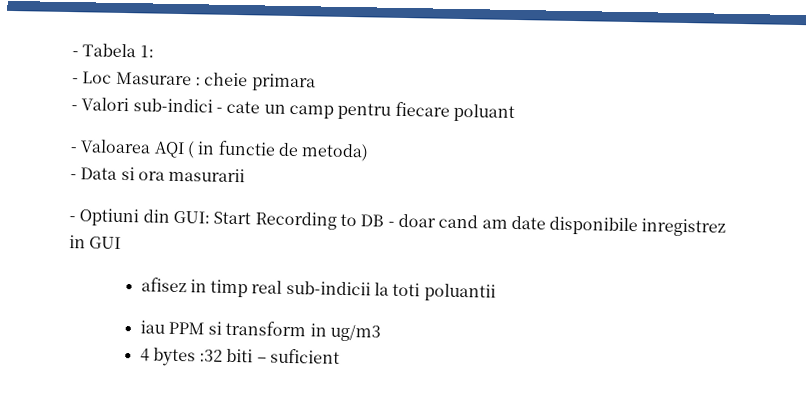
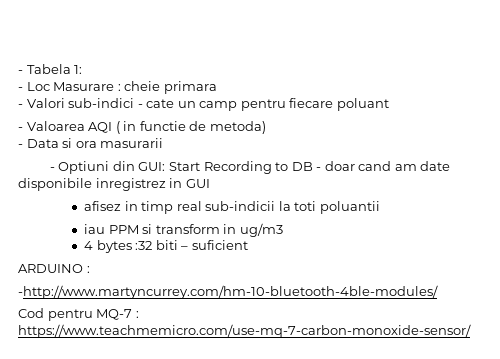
(341, 356) none -> [18,264,90,273] [18,285,438,299] [18,308,139,321] [18,324,471,338] // ARDUINO : // -http://www.martyncurrey.com/hm-10-bluetooth-4ble-modules/ // Cod pentru MQ-7 : https://www.teachmemicro.com/use-mq-7-carbon-monoxide-sensor/

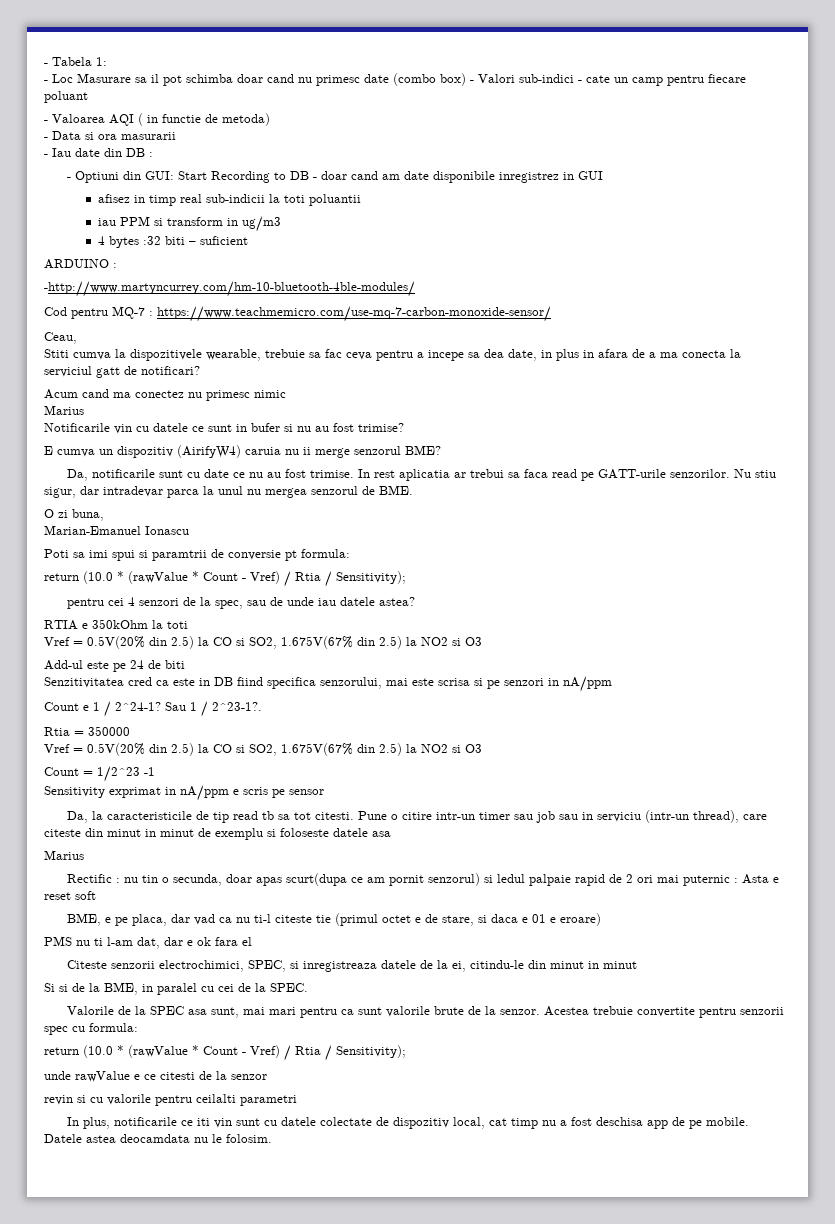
[117,81,217,94] : cheie primara // -> [135,73,466,86] sa il pot schimba doar cand nu primesc date (combo box)
(164, 143) none -> [44,148,153,157] // - Iau date din DB :
(471, 331) none -> [44,332,77,344] [44,349,741,361] [44,366,200,378] [44,389,286,401] [44,405,84,415] [44,423,404,434] [44,445,441,458] [67,469,777,481] [44,485,413,498] [44,509,104,521] [44,525,189,535] [44,549,350,561] [44,571,406,587] [67,597,416,609] [44,619,188,630] [44,636,482,649] [44,660,185,672] [44,676,612,692] [44,701,262,717] [44,726,130,736] [44,743,482,756] [44,766,155,782] [44,785,324,801] [67,810,768,823] [44,828,391,840] [44,850,84,860] [67,873,780,886] [44,891,96,900] [67,913,602,926] [44,936,252,949] [67,960,638,972] [44,982,308,995] [67,1006,785,1018] [44,1023,138,1035] [44,1045,406,1061] [44,1071,267,1082] [44,1094,297,1106] [67,1117,750,1129] [44,1134,272,1143] // Ceau, // Stiti cumva la dispozitivele wearable, trebuie sa fac ceva pentru a incepe sa dea date, in plus in afara de a ma conecta la serviciul gatt de notificari? // Acum cand ma conectez nu primesc nimic // Marius // Notificarile vin cu datele ce sunt in bufer si nu au fost trimise? // E cumva un dispozitiv (AirifyW4) caruia nu ii merge senzorul BME? // Da, notificarile sunt cu date ce nu au fost trimise. In rest aplicatia ar trebui sa faca read pe GATT-urile senzorilor. Nu stiu sigur, dar intradevar parca la unul nu mergea senzorul de BME. // O zi buna, // Marian-Emanuel Ionascu // Poti sa imi spui si paramtrii de conversie pt formula: // return (10.0 * (rawValue * Count - Vref) / Rtia / Sensitivity); // pentru cei 4 senzori de la spec, sau de unde iau datele astea? // RTIA e 350kOhm la toti // Vref = 0.5V(20% din 2.5) la CO si SO2, 1.675V(67% din 2.5) la NO2 si O3 // Add-ul este pe 24 de biti // Senzitivitatea cred ca este in DB fiind specifica senzorului, mai este scrisa si pe senzori in nA/ppm // Count e 1 / 2^24-1? Sau 1 / 2^23-1?. // Rtia = 350000 // Vref = 0.5V(20% din 2.5) la CO si SO2, 1.675V(67% din 2.5) la NO2 si O3 // Count = 1/2^23 -1 // Sensitivity exprimat in nA/ppm e scris pe sensor // Da, la caracteristicile de tip read tb sa tot citesti. Pune o citire intr-un timer sau job sau in serviciu (intr-un thread), care citeste din minut in minut de exemplu si foloseste datele asa // Marius // Rectific : nu tin o secunda, doar apas scurt(dupa ce am pornit senzorul) si ledul palpaie rapid de 2 ori mai puternic : Asta e reset soft // BME, e pe placa, dar vad ca nu ti-l citeste tie (primul octet e de stare, si daca e 01 e eroare) // PMS nu ti l-am dat, dar e ok fara el // Citeste senzorii electrochimici, SPEC, si inregistreaza datele de la ei, citindu-le din minut in minut // Si si de la BME, in paralel cu cei de la SPEC. // Valorile de la SPEC asa sunt, mai mari pentru ca sunt valorile brute de la senzor. Acestea trebuie convertite pentru senzorii spec cu formula: // return (10.0 * (rawValue * Count - Vref) / Rtia / Sensitivity); // unde rawValue e ce citesti de la senzor // revin si cu valorile pentru ceilalti parametri // In plus, notificarile ce iti vin sunt cu datele colectate de dispozitiv local, cat timp nu a fost deschisa app de pe mobile. Datele astea deocamdata nu le folosim.

